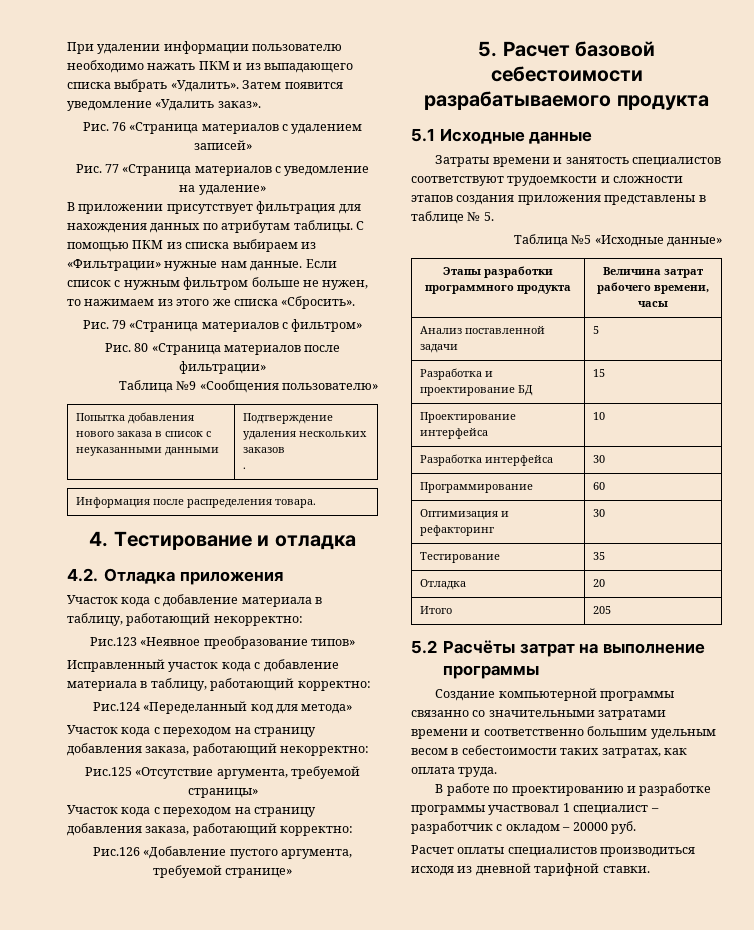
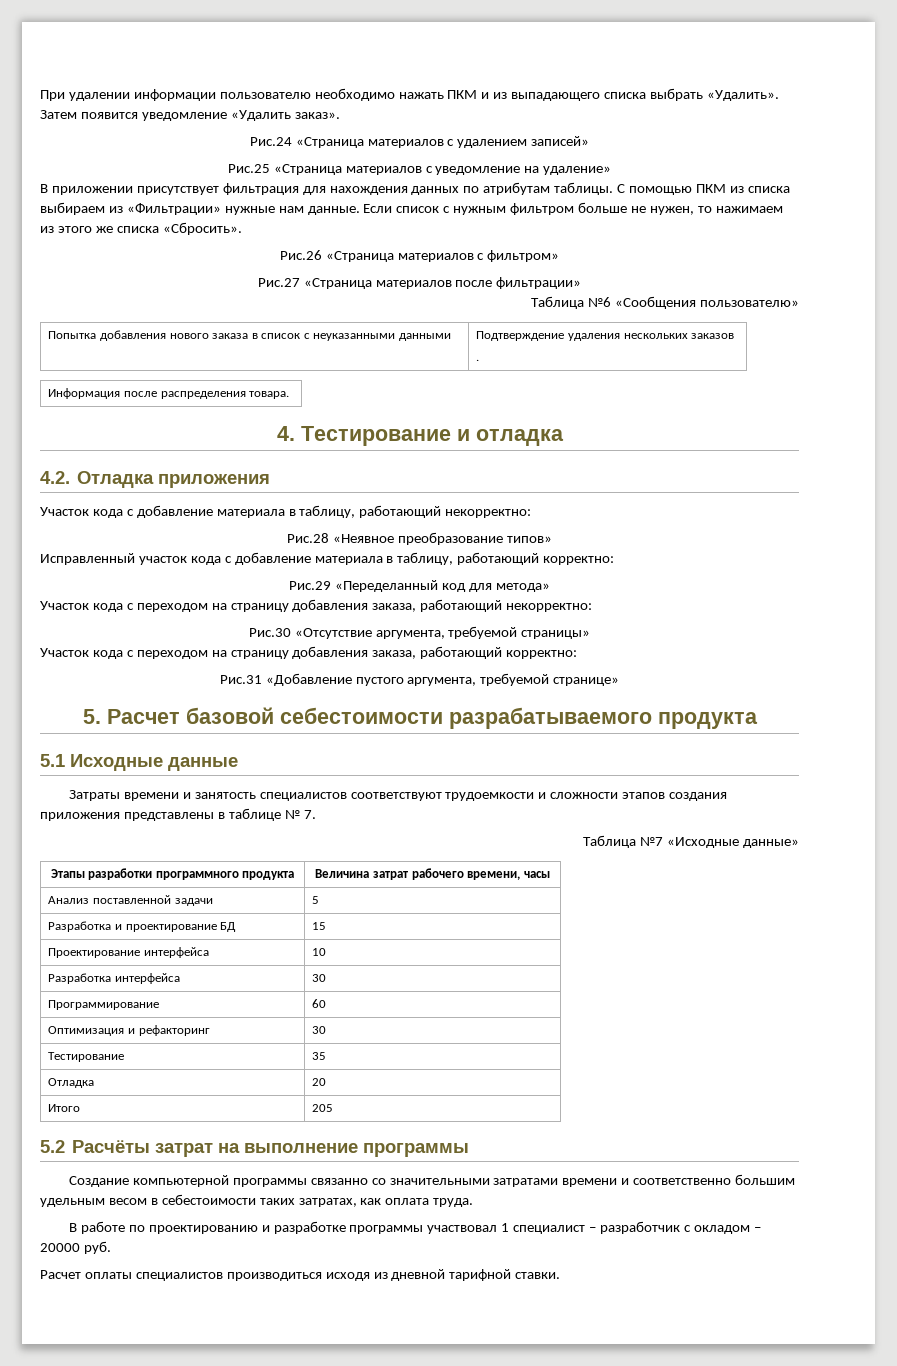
[82,122,126,131] Рис. 76 -> [249,137,292,146] Рис.24
[75,164,119,173] Рис. 77 -> [227,164,270,173] Рис.25
[82,320,126,329] Рис. 79 -> [279,250,322,260] Рис.26
[104,343,149,352] Рис. 80 -> [257,278,300,287] Рис.27
[176,381,197,390] №9 -> [588,297,612,307] №6
[89,637,137,646] Рис.123 -> [287,533,330,543] Рис.28
[92,702,140,711] Рис.124 -> [289,581,332,590] Рис.29
[84,767,132,776] Рис.125 -> [248,628,291,637] Рис.30
[92,847,140,856] Рис.126 -> [219,675,262,684] Рис.31
[483,212,494,221] [513,234,592,247] 5. // Таблица №5 -> [303,810,316,819] [583,835,664,848] 7. // Таблица №7

